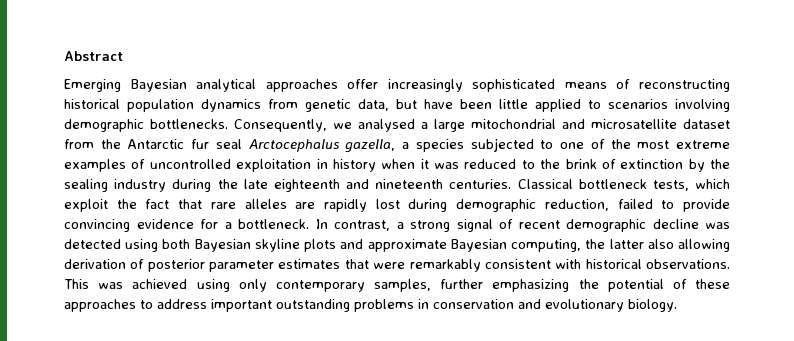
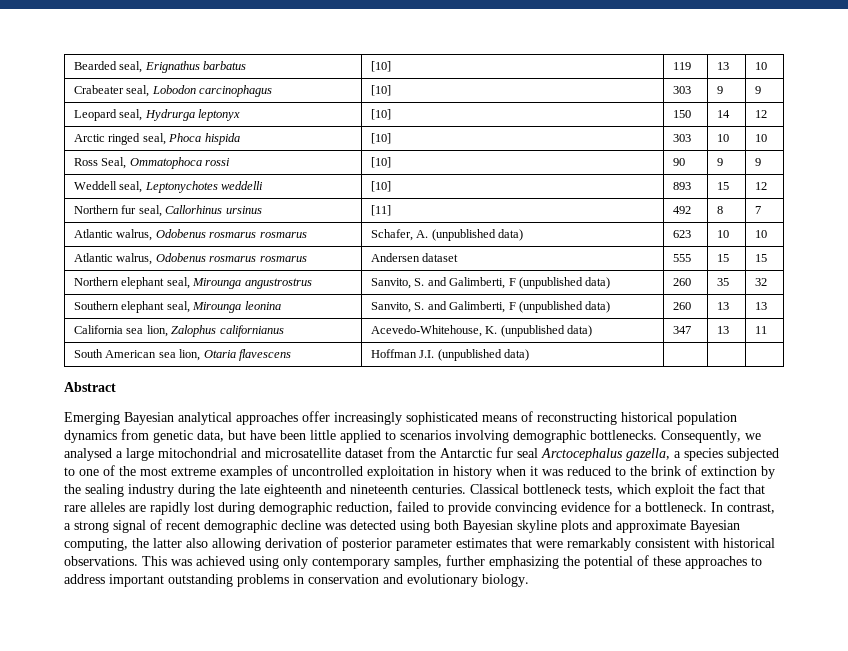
(64, 56) none -> [74,61,247,73] [371,61,392,72] [673,62,692,70] [717,62,730,70] [755,62,768,70] [74,85,273,97] [371,85,392,96] [673,86,692,94] [717,86,724,94] [755,86,762,94] [74,109,241,121] [371,109,392,120] [673,110,692,118] [717,110,731,118] [755,110,768,118] [74,133,240,145] [371,133,392,144] [673,134,692,142] [717,134,730,142] [755,134,768,142] [74,157,231,169] [371,157,392,168] [673,158,686,166] [717,158,724,166] [755,158,762,166] [74,181,264,193] [371,181,392,192] [673,182,692,190] [717,182,730,190] [755,182,768,190] [74,205,262,217] [371,205,392,216] [673,206,692,214] [717,206,724,214] [755,206,762,214] [74,229,307,241] [371,229,524,241] [673,230,692,238] [717,230,730,238] [755,230,768,238] [74,253,307,265] [371,253,459,262] [673,254,692,262] [717,254,730,262] [755,254,768,262] [74,277,312,289] [371,277,611,289] [673,278,692,286] [717,278,730,286] [755,278,768,286] [74,301,281,313] [371,301,611,313] [673,302,692,310] [717,302,730,310] [755,302,768,310] [74,325,284,337] [371,325,593,337] [673,326,692,334] [717,326,730,334] [755,326,768,334] [74,349,291,361] [371,349,530,361] Bearded seal, Erignathus barbatus | [10] | 119 | 13 | 10 // Crabeater seal, Lobodon carcinophagus | [10] | 303 | 9 | 9 // Leopard seal, Hydrurga leptonyx | [10] | 150 | 14 | 12 // Arctic ringed seal, Phoca hispida | [10] | 303 | 10 | 10 // Ross Seal, Ommatophoca rossi | [10] | 90 | 9 | 9 // Weddell seal, Leptonychotes weddelli | [10] | 893 | 15 | 12 // Northern fur seal, Callorhinus ursinus | [11] | 492 | 8 | 7 // Atlantic walrus, Odobenus rosmarus rosmarus | Schafer, A. (unpublished data) | 623 | 10 | 10 // Atlantic walrus, Odobenus rosmarus rosmarus | Andersen dataset | 555 | 15 | 15 // Northern elephant seal, Mirounga angustrostrus | Sanvito, S. and Galimberti, F (unpublished data) | 260 | 35 | 32 // Southern elephant seal, Mirounga leonina | Sanvito, S. and Galimberti, F (unpublished data) | 260 | 13 | 13 // California sea lion, Zalophus californianus | Acevedo-Whitehouse, K. (unpublished data) | 347 | 13 | 11 // South American sea lion, Otaria flavescens | Hoffman J.I. (unpublished data) | | | //

